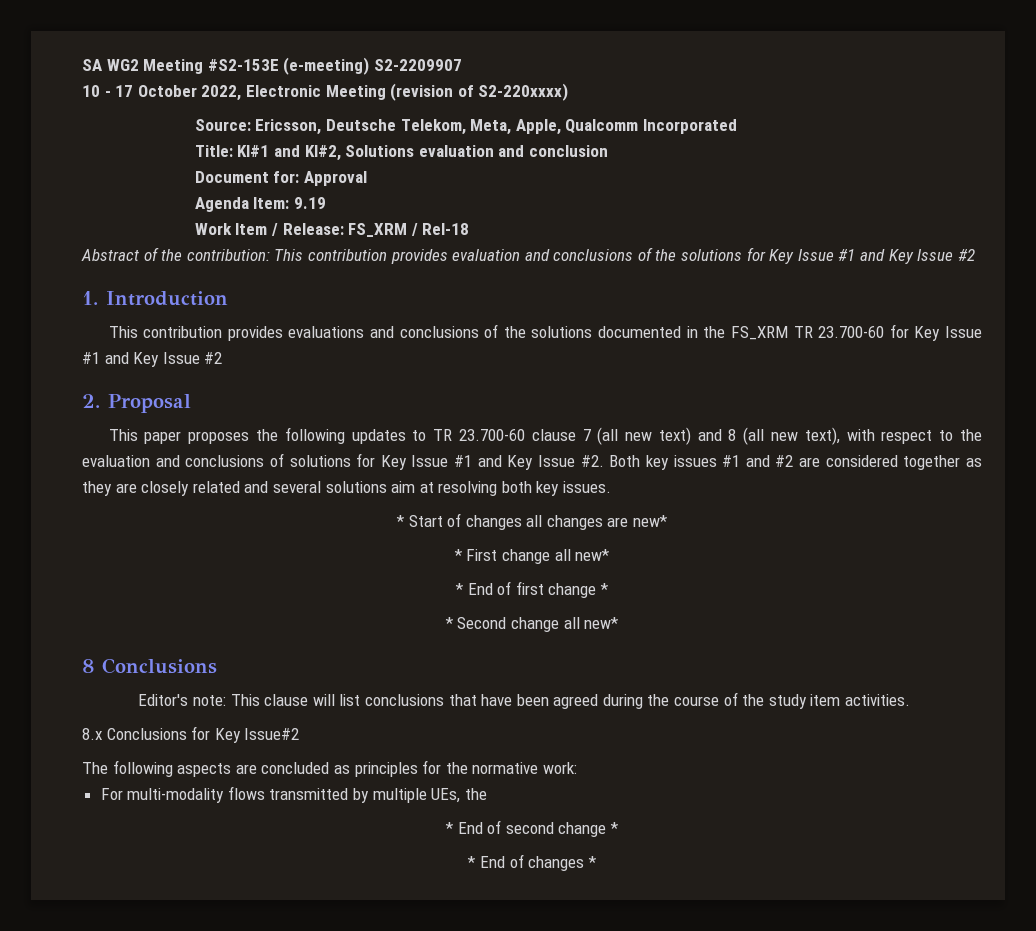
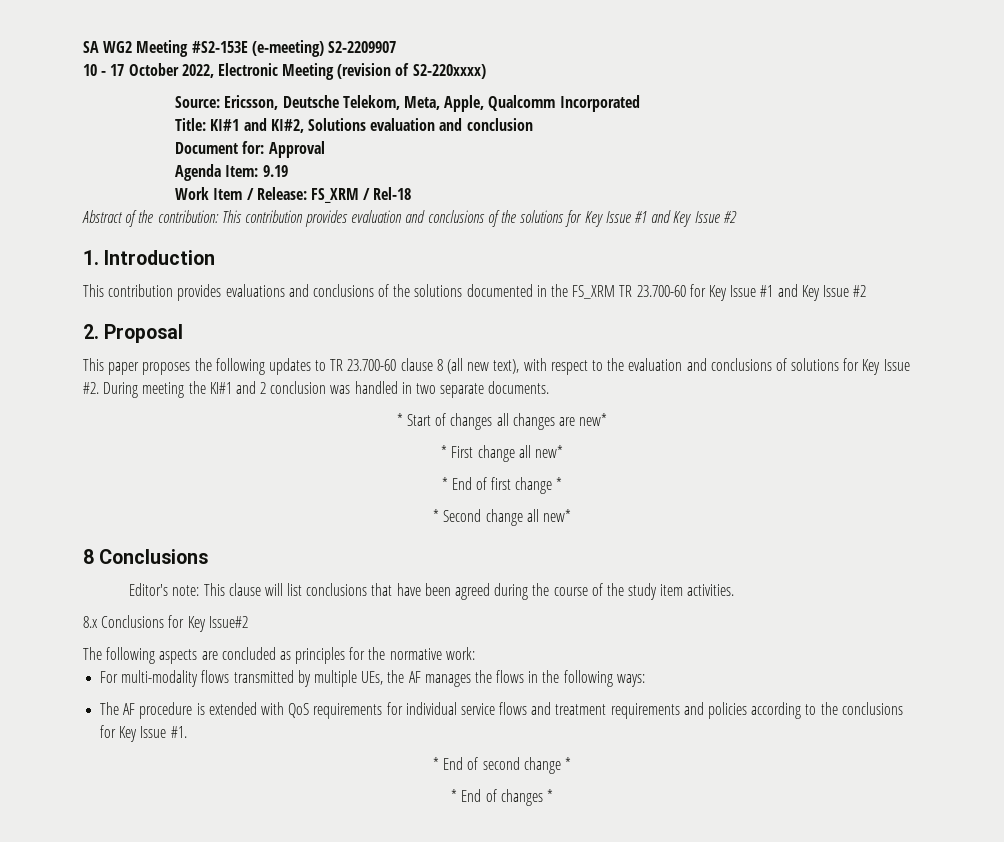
[582,427,722,445] 7 (all new text) and -> (433, 364) none
[454,455,982,470] [82,481,612,496] #1 and Key Issue #2. Both key issues #1 and #2 are considered together as they are closely related and several solutions aim at resolving both key issues. -> [83,381,550,398] #2. During meeting the KI#1 and 2 conclusion was handled in two separate documents.
(487, 794) none -> [408,670,645,687] [100,702,903,719] [100,725,187,742] AF manages the flows in the following ways: // The AF procedure is extended with QoS requirements for individual service flows and treatment requirements and policies according to the conclusions for Key Issue #1.

